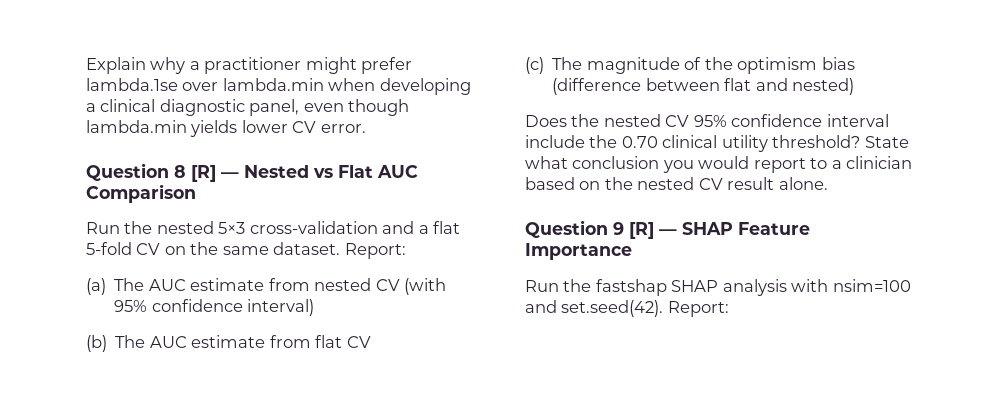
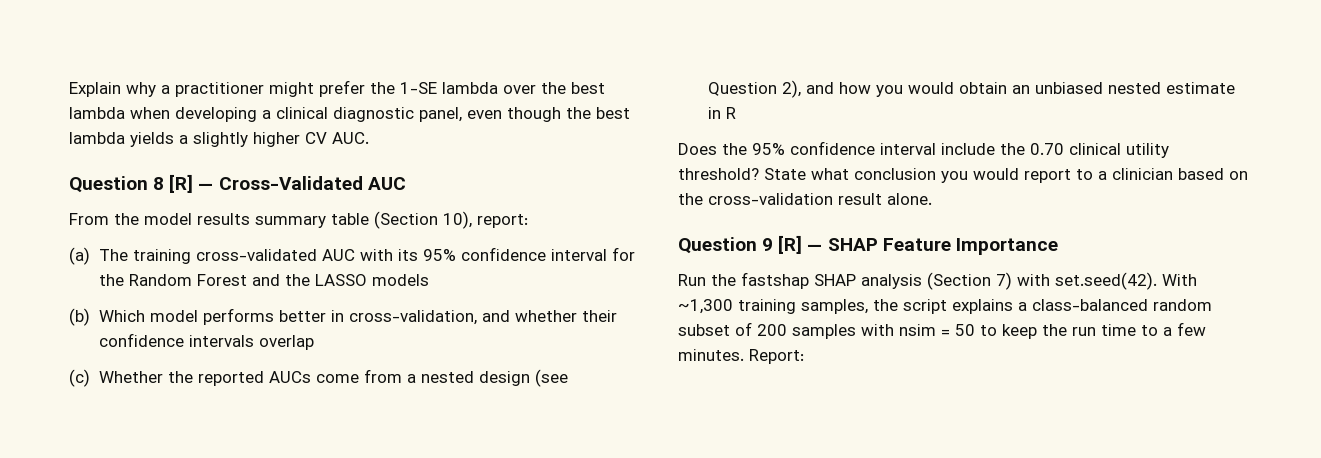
[86,78,324,91] lambda.1se over lambda.min -> [370,82,605,94] [69,107,125,119] the 1-SE lambda over the best lambda
[86,120,366,137] [86,163,418,182] [86,184,196,203] [86,221,461,234] [86,242,406,259] [86,278,446,295] [114,299,315,316] [86,335,371,352] [525,57,855,74] [552,78,855,95] lambda.min yields lower CV error. // Question 8 [R] — Nested vs Flat AUC Comparison // Run the nested 5×3 cross-validation and a flat 5-fold CV on the same dataset. Report: // (a) The AUC estimate from nested CV (with 95% confidence interval) // (b) The AUC estimate from flat CV // (c) The magnitude of the optimism bias (difference between flat and nested) -> [566,107,630,119] [69,132,369,147] [69,174,406,193] [69,211,528,229] [69,247,635,265] [98,274,429,286] [69,308,617,326] [98,333,314,350] [69,369,568,387] [707,80,1235,98] [707,107,736,119] the best lambda yields a slightly higher CV AUC. // Question 8 [R] — Cross-Validated AUC // From the model results summary table (Section 10), report: // (a) The training cross-validated AUC with its 95% confidence interval for the Random Forest and the LASSO models // (b) Which model performs better in cross-validation, and whether their confidence intervals overlap // (c) Whether the reported AUCs come from a nested design (see Question 2), and how you would obtain an unbiased nested estimate in R
[603,114,690,127] nested CV -> (747, 149) none
[637,177,723,190] nested CV -> [708,193,833,205] cross-validation
[791,279,911,292] [525,300,664,317] with nsim=100 and set.seed(42). -> [927,272,1197,290] [678,299,1212,314] [678,322,1206,339] [678,349,744,361] (Section 7) with set.seed(42). With ~1,300 training samples, the script explains a class-balanced random subset of 200 samples with nsim = 50 to keep the run time to a few minutes.

